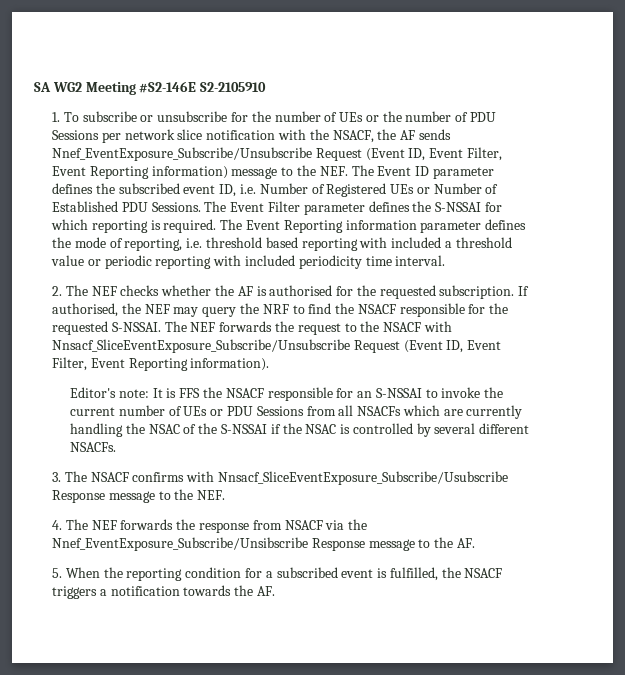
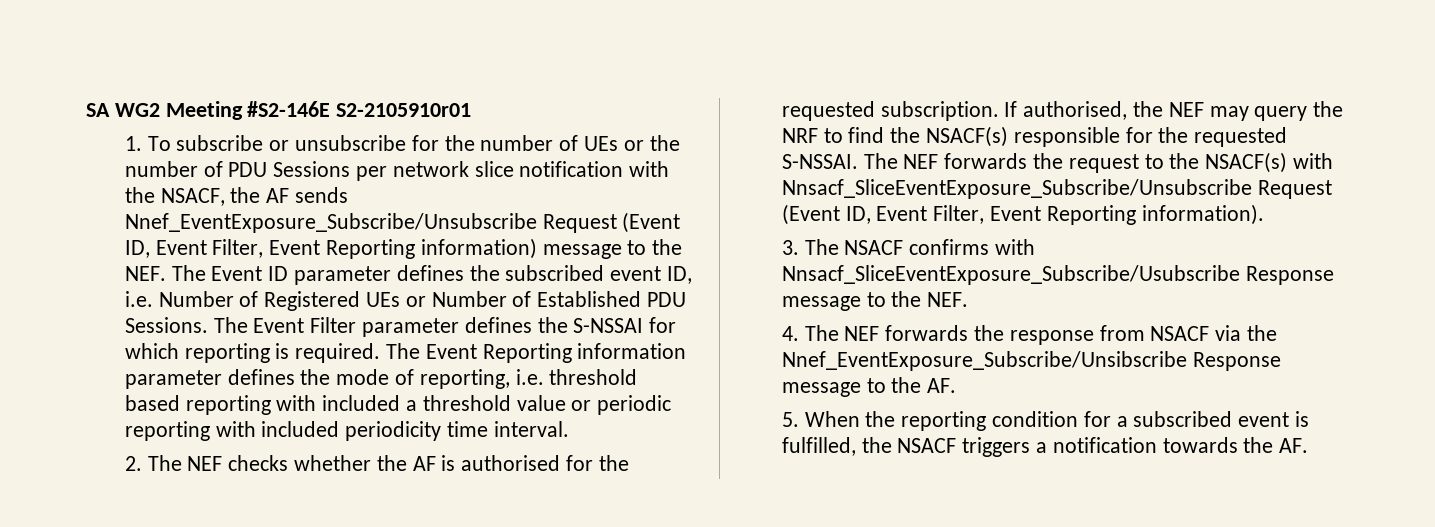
[200,82,267,92] S2-2105910 -> [336,103,472,117] S2-2105910r01
[357,304,396,314] NSACF -> [926,126,1009,147] NSACF(s)
[383,322,422,332] NSACF -> [1205,152,1288,173] NSACF(s)
[70,387,504,401] [70,405,523,419] [70,423,530,437] [70,442,117,452] // Editor's note: It is FFS the NSACF responsible for an S-NSSAI to invoke the current number of UEs or PDU Sessions from all NSACFs which are currently handling the NSAC of the S-NSSAI if the NSAC is controlled by several different NSACFs. -> (1264, 214) none

